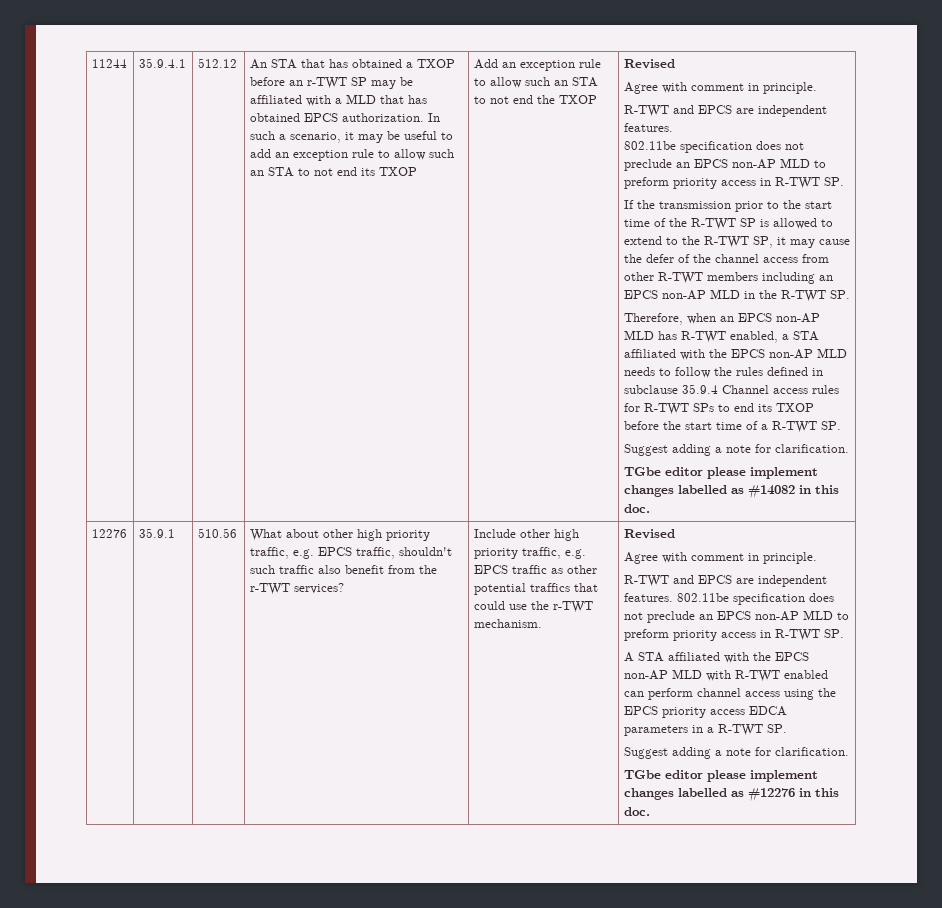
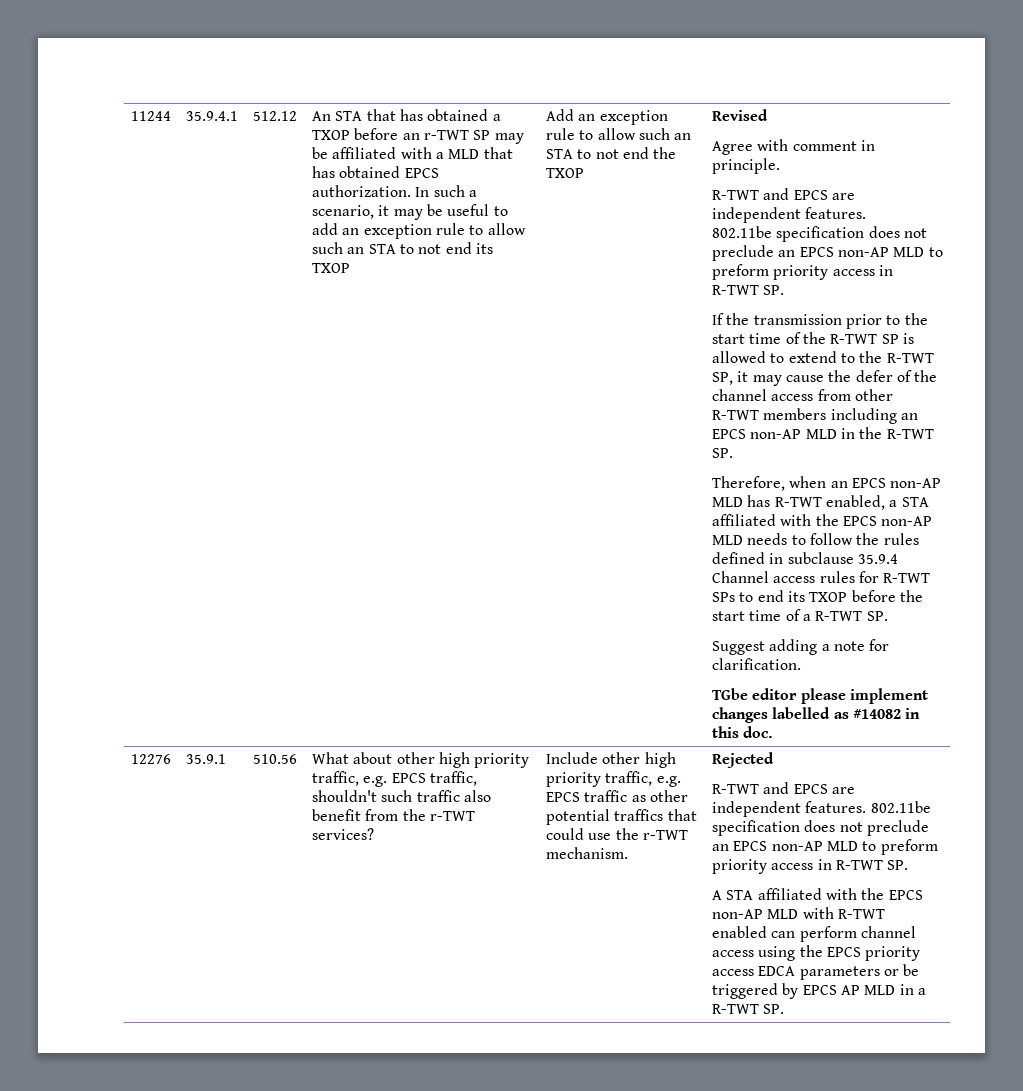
[623,529,675,539] [623,552,817,564] Revised // Agree with comment in principle. -> [712,752,775,768] Rejected
[691,724,787,736] [623,747,849,759] [623,770,818,782] [623,788,839,802] [623,807,650,816] in a R-TWT SP. // Suggest adding a note for clarification. // TGbe editor please implement changes labelled as #12276 in this doc. -> [884,964,920,976] [712,983,927,999] [712,1004,785,1014] or be triggered by EPCS AP MLD in a R-TWT SP.

